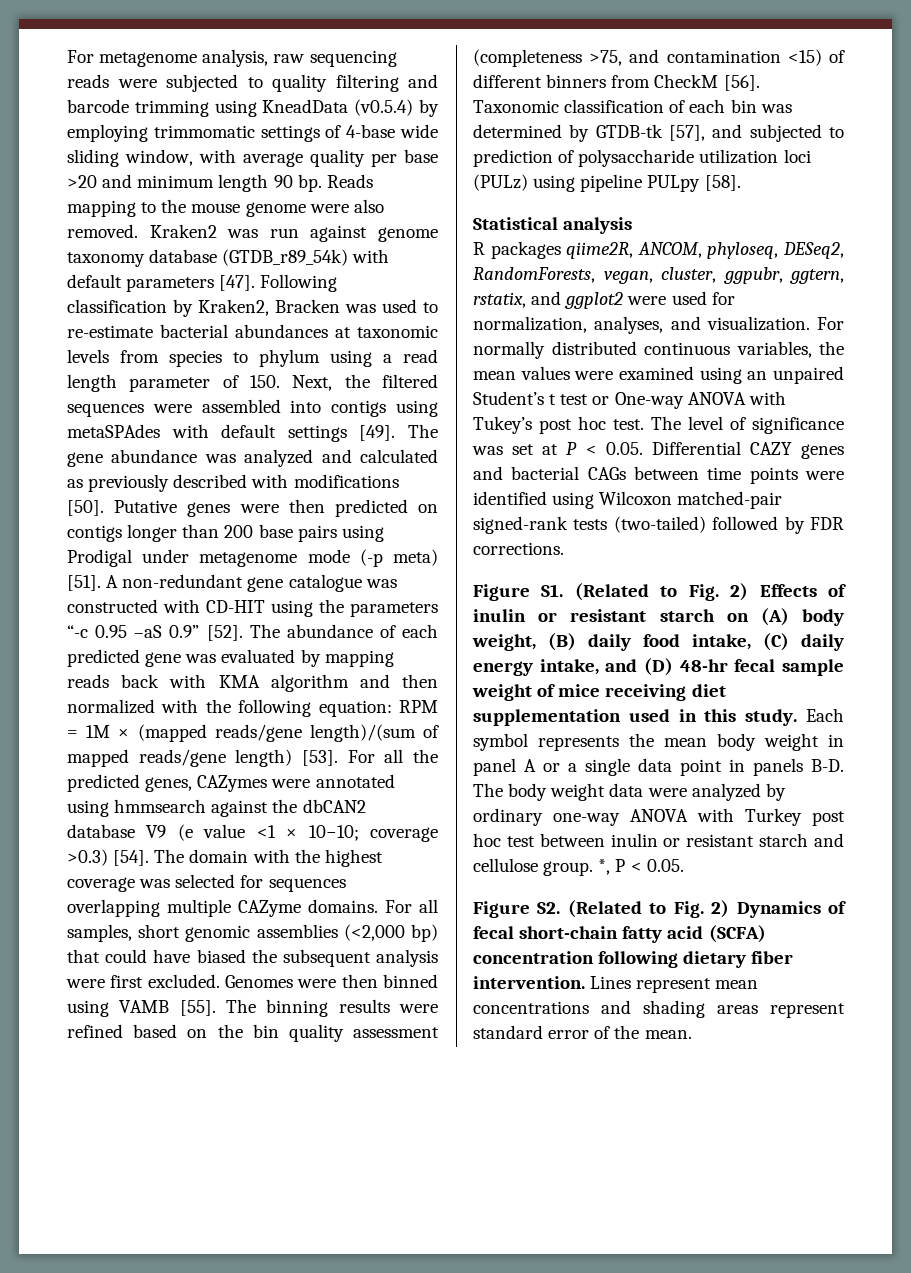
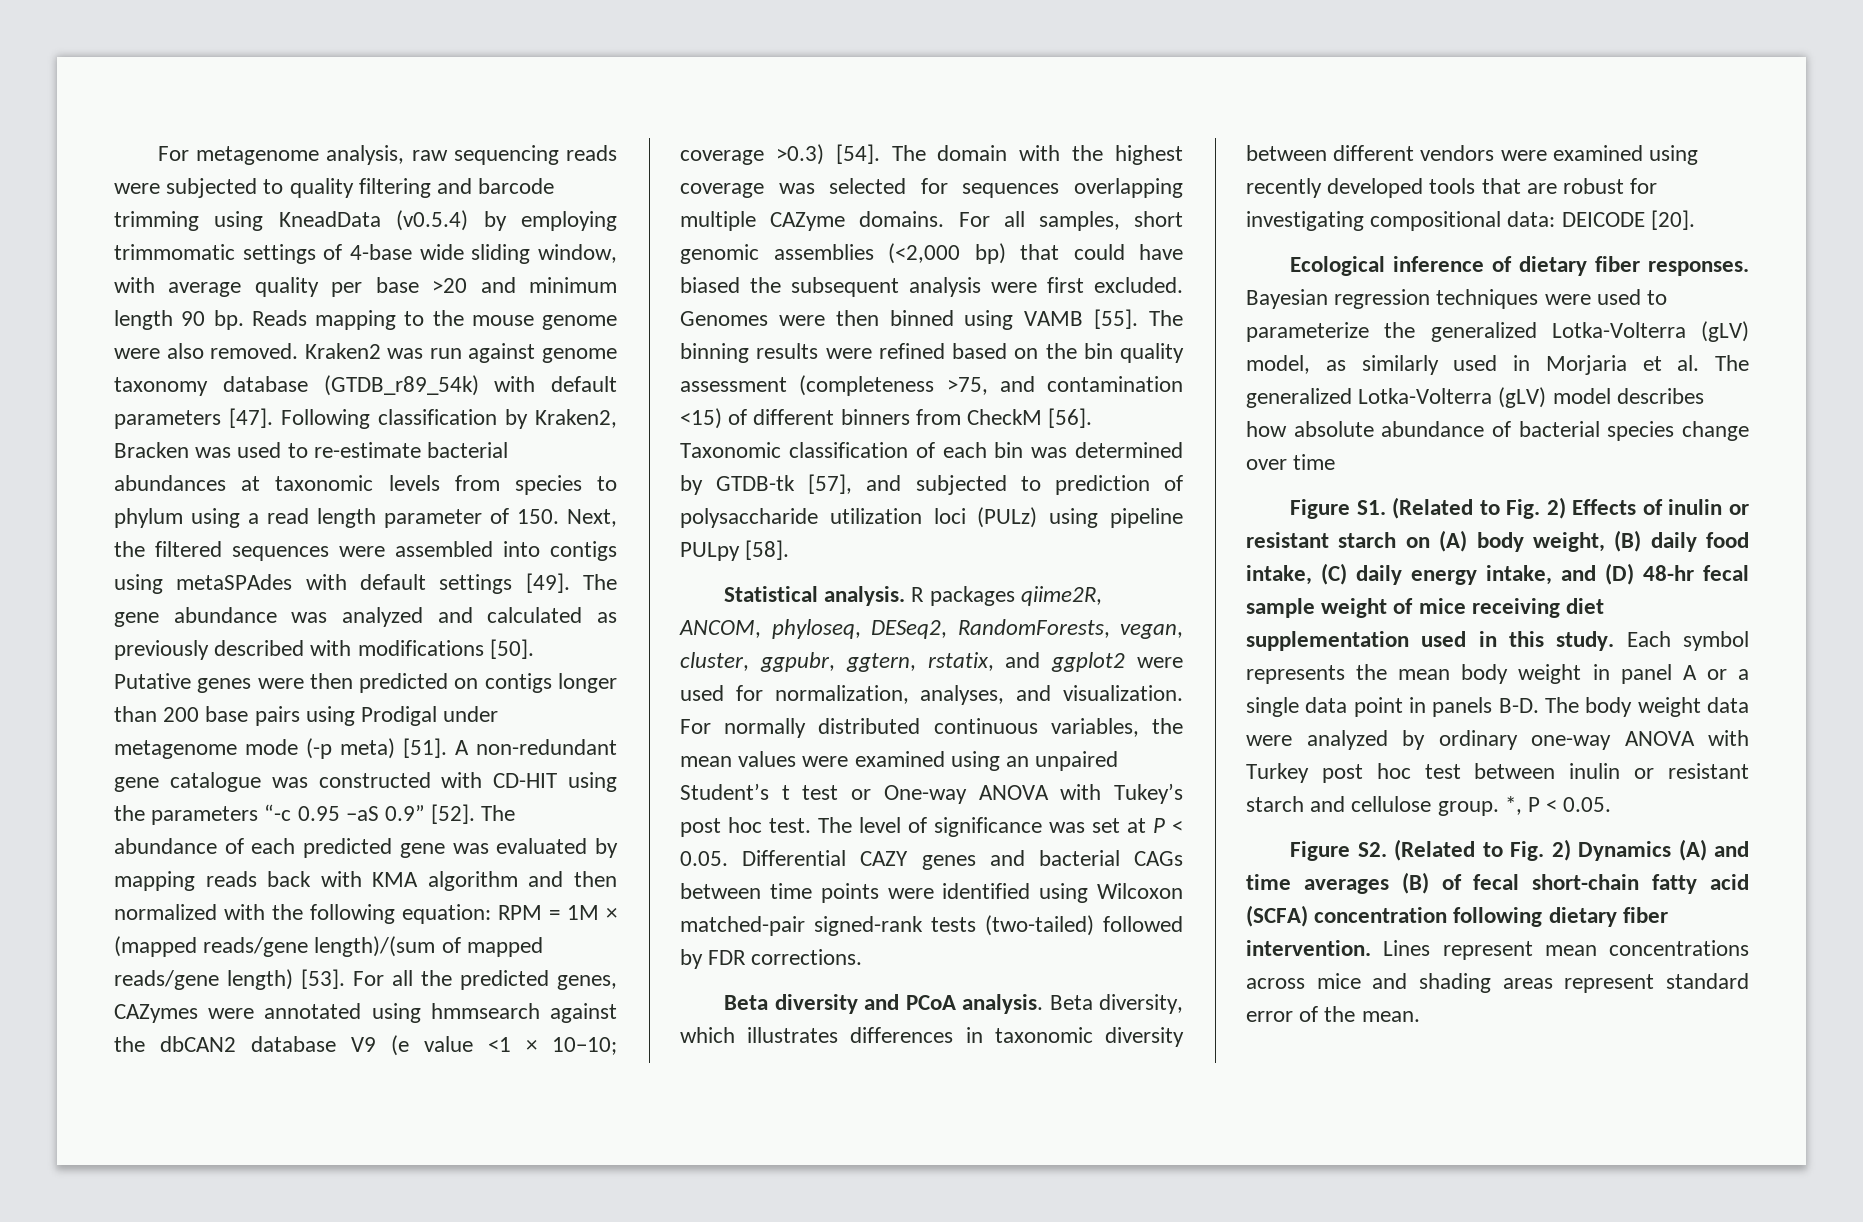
[563,217,633,234] analysis // -> [824,586,906,606] analysis.
(564, 548) none -> [724,994,1183,1014] [680,1027,1184,1047] [1246,145,1699,165] [1246,178,1658,198] [1246,210,1695,231] [1290,256,1749,276] [1246,289,1668,309] [1246,321,1749,342] [1246,355,1749,375] [1246,387,1704,408] [1246,421,1749,441] [1246,454,1336,470] // Beta diversity and PCoA analysis. Beta diversity, which illustrates differences in taxonomic diversity between different vendors were examined using recently developed tools that are robust for investigating compositional data: DEICODE [20]. // Ecological inference of dietary fiber responses. Bayesian regression techniques were used to parameterize the generalized Lotka-Volterra (gLV) model, as similarly used in Morjaria et al. The generalized Lotka-Volterra (gLV) model describes how absolute abundance of bacterial species change over time
(821, 909) none -> [1678,839,1749,861] [1246,872,1429,894] (A) and time averages (B)
(589, 1007) none -> [1246,973,1361,989] across mice

